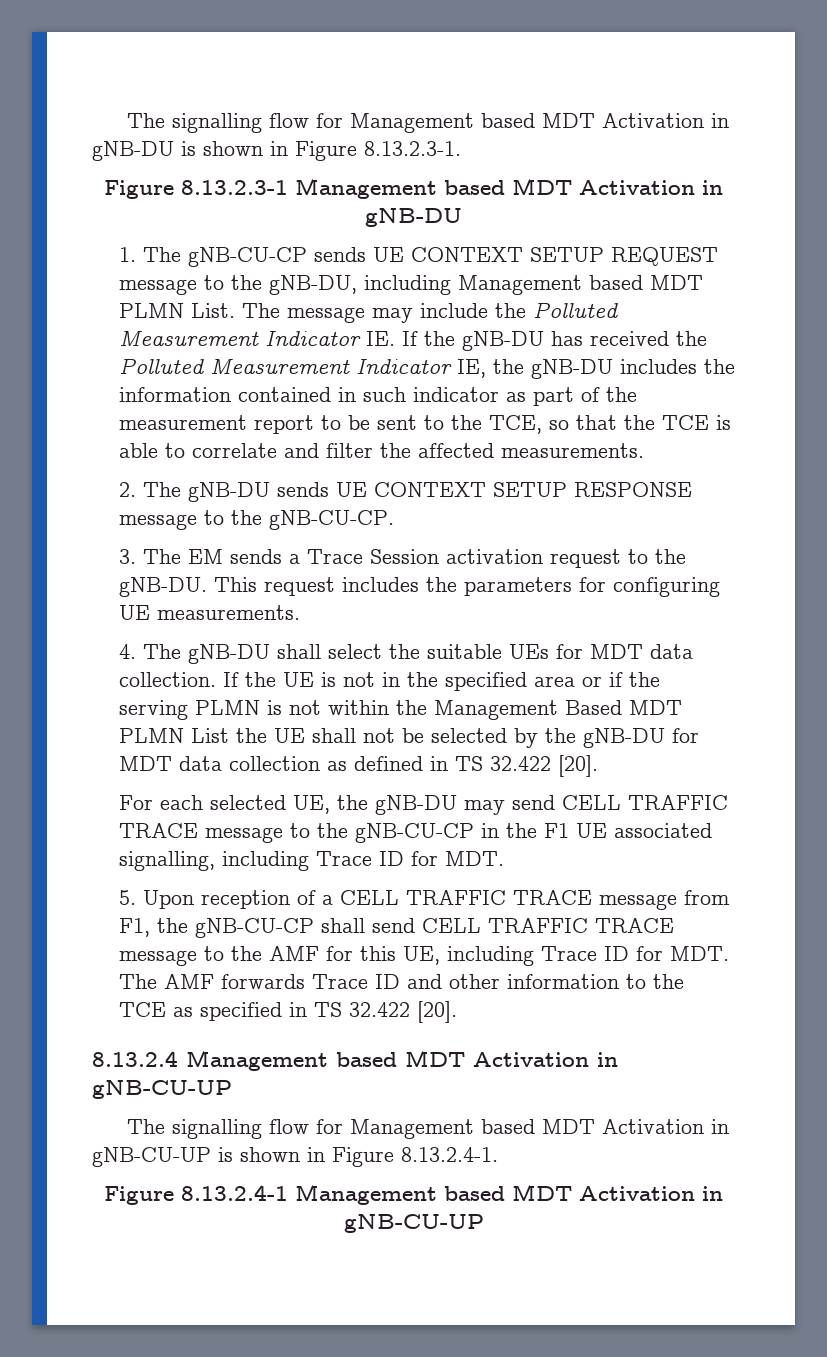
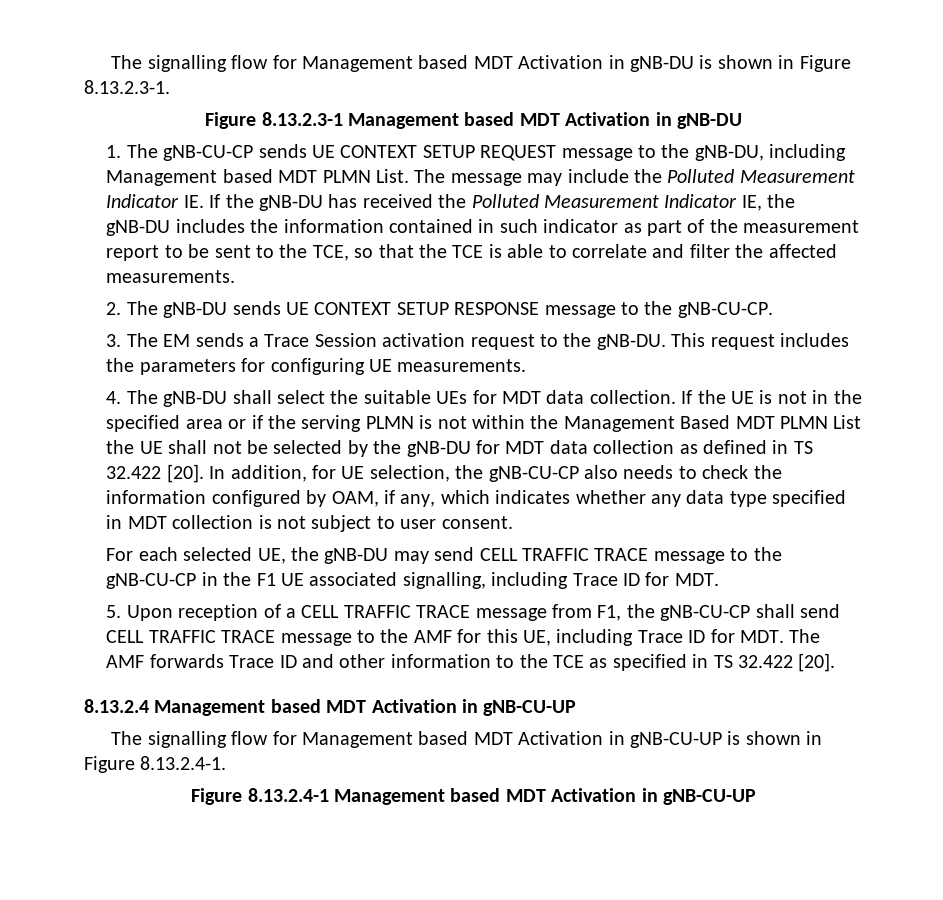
(598, 766) none -> [209,465,782,482] [106,490,847,507] [106,515,513,532] In addition, for UE selection, the gNB-CU-CP also needs to check the information configured by OAM, if any, which indicates whether any data type specified in MDT collection is not subject to user consent.

